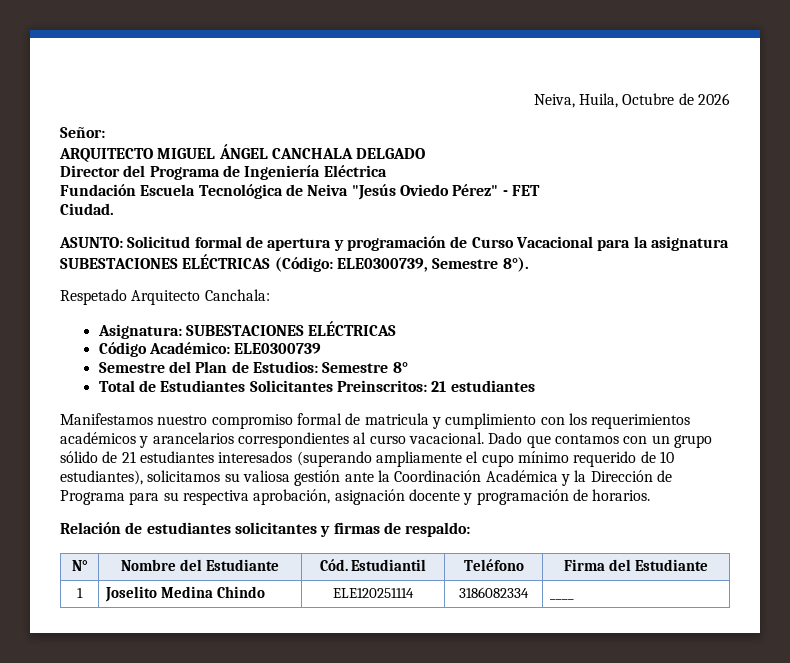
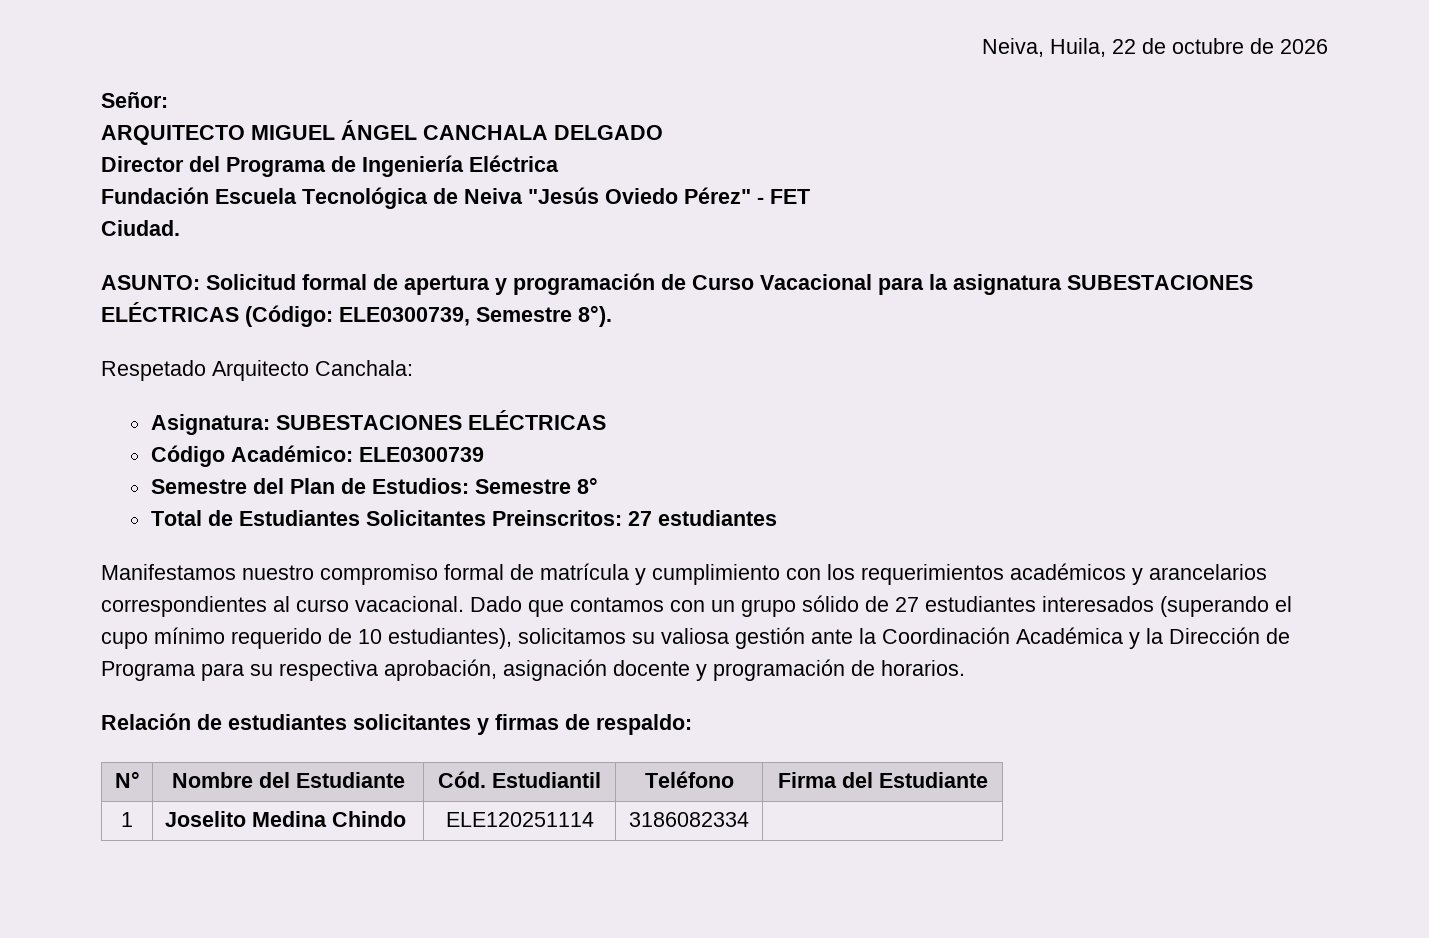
[622,93,675,105] Octubre -> [1112,38,1244,54] 22 de octubre
[431,381,447,392] 21 -> [627,511,652,526] 27
[364,413,429,425] matricula -> [540,563,629,580] matrícula
[121,451,136,463] 21 -> [895,597,919,612] 27
[375,451,462,467] ampliamente -> (1269, 606) none
[550,598,575,600] ____ -> (749, 819) none

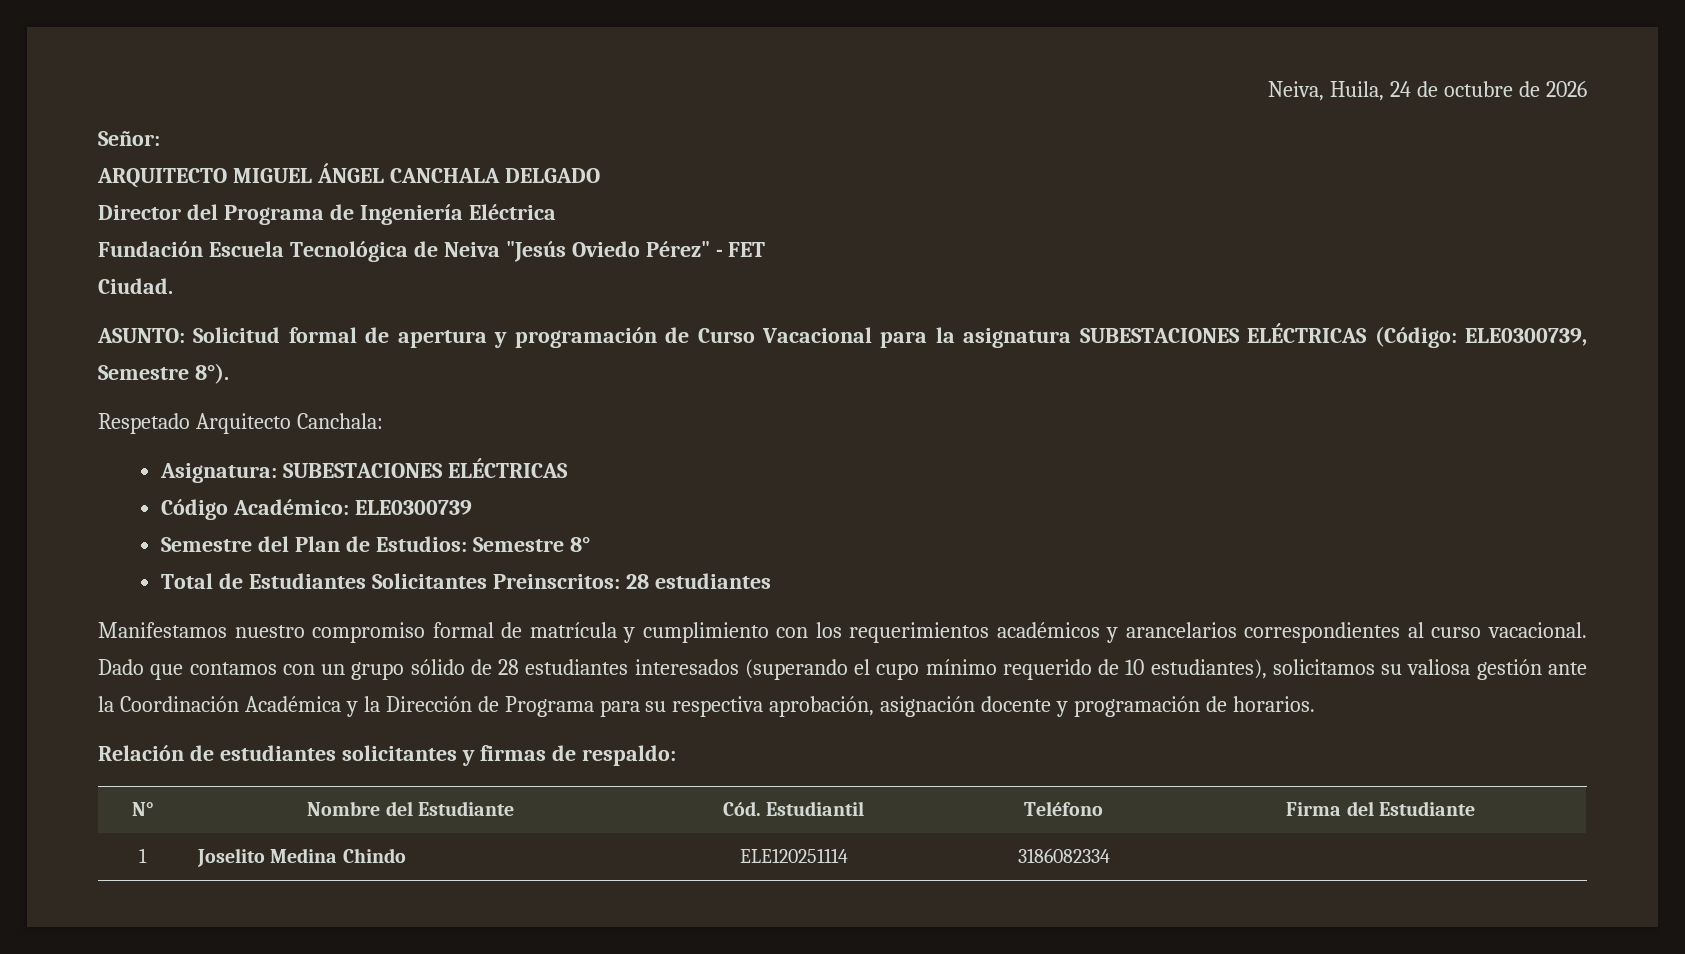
[1112,39,1136,54] 22 -> [1390,81,1412,97] 24
[627,511,652,526] 27 -> [625,574,649,589] 28
[895,597,919,612] 27 -> [498,659,520,675] 28

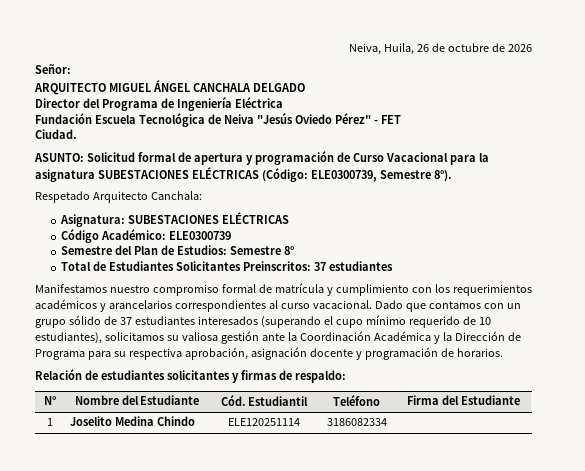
[1390,81,1412,97] 24 -> [417,44,430,52] 26
[625,574,649,589] 28 -> [313,262,326,271] 37
[498,659,520,675] 28 -> [119,317,132,325] 37

